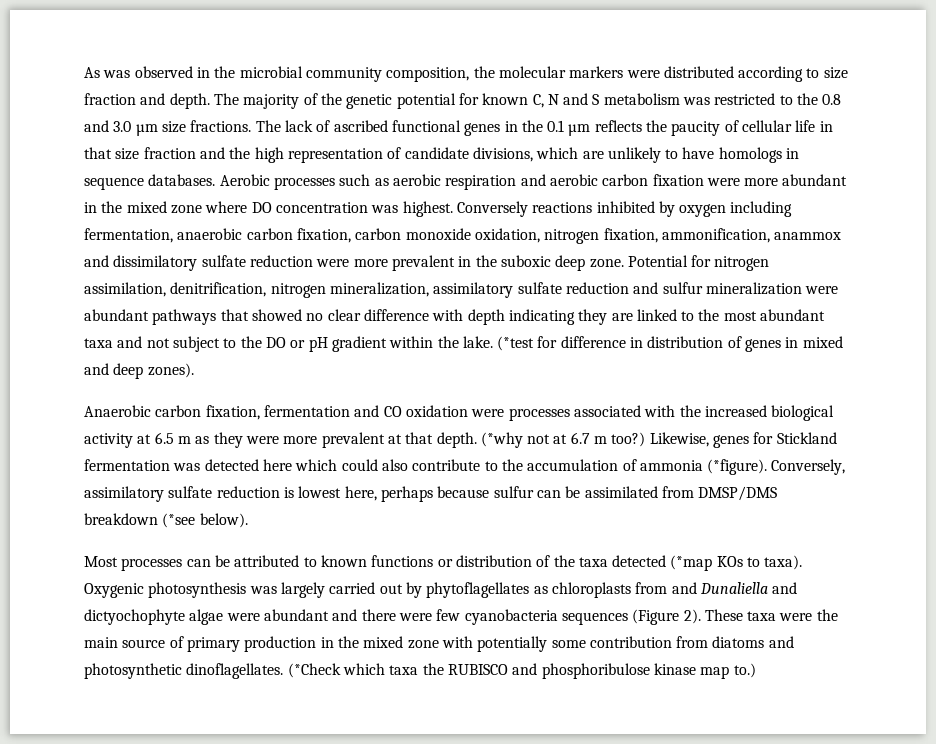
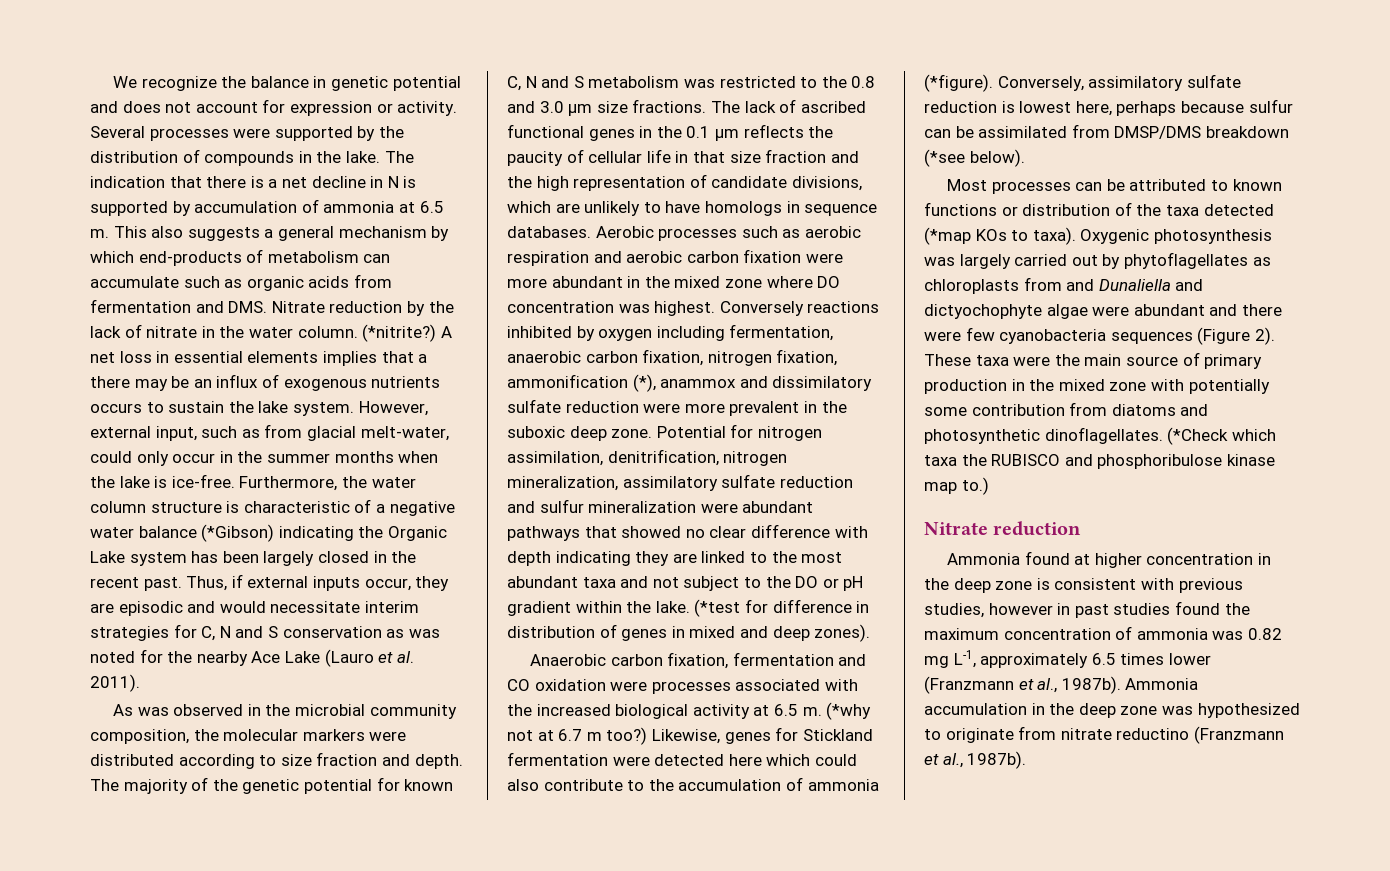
(84, 72) none -> [113,76,461,91] [90,99,458,116] [90,126,404,141] [90,149,414,166] [90,176,417,188] [90,199,444,216] [90,226,450,241] [90,249,391,266] [90,274,392,291] [90,299,454,316] [90,324,452,342] [90,351,428,366] [90,374,441,391] [90,401,428,416] [90,424,449,441] [90,451,439,466] [90,474,416,491] [90,499,455,516] [90,524,447,542] [90,551,417,566] [90,574,450,591] [90,601,419,616] [90,624,440,641] [90,649,414,667] [90,674,140,692] We recognize the balance in genetic potential and does not account for expression or activity. Several processes were supported by the distribution of compounds in the lake. The indication that there is a net decline in N is supported by accumulation of ammonia at 6.5 m. This also suggests a general mechanism by which end-products of metabolism can accumulate such as organic acids from fermentation and DMS. Nitrate reduction by the lack of nitrate in the water column. (*nitrite?) A net loss in essential elements implies that a there may be an influx of exogenous nutrients occurs to sustain the lake system. However, external input, such as from glacial melt-water, could only occur in the summer months when the lake is ice-free. Furthermore, the water column structure is characteristic of a negative water balance (*Gibson) indicating the Organic Lake system has been largely closed in the recent past. Thus, if external inputs occur, they are episodic and would necessitate interim strategies for C, N and S conservation as was noted for the nearby Ace Lake (Lauro et al. 2011). //
[355,228,770,244] carbon monoxide oxidation, nitrogen fixation, ammonification, -> [707,349,838,366] [507,374,656,392] nitrogen fixation, ammonification (*),
[177,432,477,448] m as they were more prevalent at that depth. -> [802,707,822,716] m.
[173,463,201,471] was -> [612,756,650,766] were
(756, 670) none -> [924,521,1082,536] [947,551,1272,568] [924,578,1243,593] [924,601,1250,618] [924,626,1282,640] [924,650,1211,668] [924,676,1199,694] [924,703,1300,718] [924,726,1284,744] [924,751,1027,769] // Nitrate reduction // Ammonia found at higher concentration in the deep zone is consistent with previous studies, however in past studies found the maximum concentration of ammonia was 0.82 mg L-1, approximately 6.5 times lower (Franzmann et al., 1987b). Ammonia accumulation in the deep zone was hypothesized to originate from nitrate reductino (Franzmann et al., 1987b).

